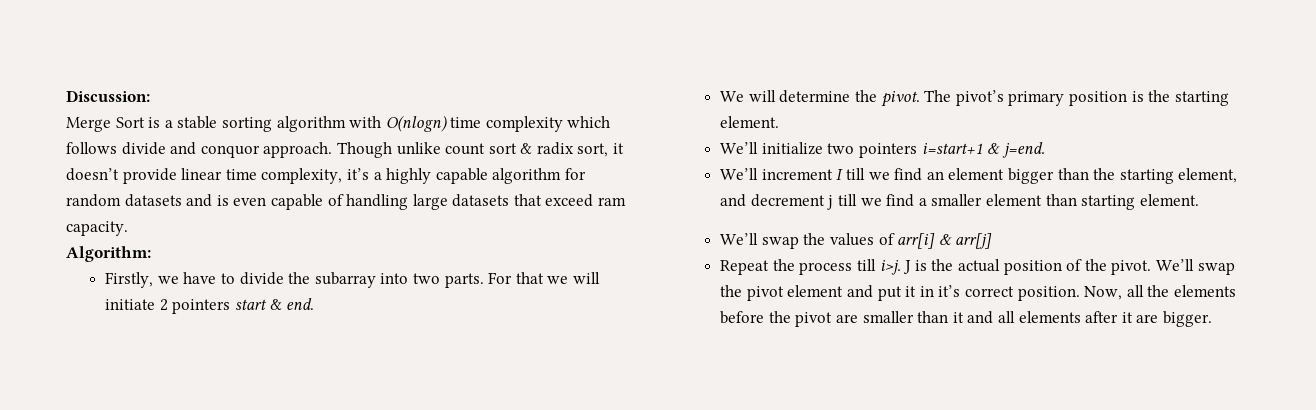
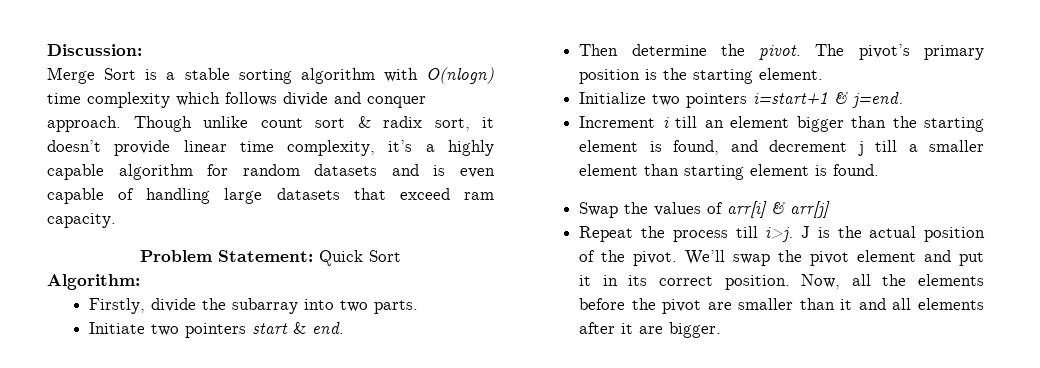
[200,145,260,158] conquor -> [367,96,426,108] conquer
(128, 228) none -> [140,250,401,266] // Problem Statement: Quick Sort
[157,272,236,284] we have to -> (146, 306) none
[488,272,600,284] [105,299,168,311] For that we will initiate 2 -> [89,322,180,336] // Initiate two
[720,90,776,102] We will -> [579,44,619,56] Then
[720,142,823,155] We’ll initialize -> [579,92,647,104] Initialize
[720,168,923,181] We’ll increment I till we find -> [579,116,698,128] Increment i till
[1178,168,1238,183] element, -> [579,140,720,155] element is found,
[860,194,915,207] we find -> (898, 146) none
[1139,194,1199,206] [720,233,799,249] element. // We’ll swap -> [750,164,880,176] [579,202,619,218] element is found. // Swap
[938,285,961,297] it’s -> [628,275,648,286] its

